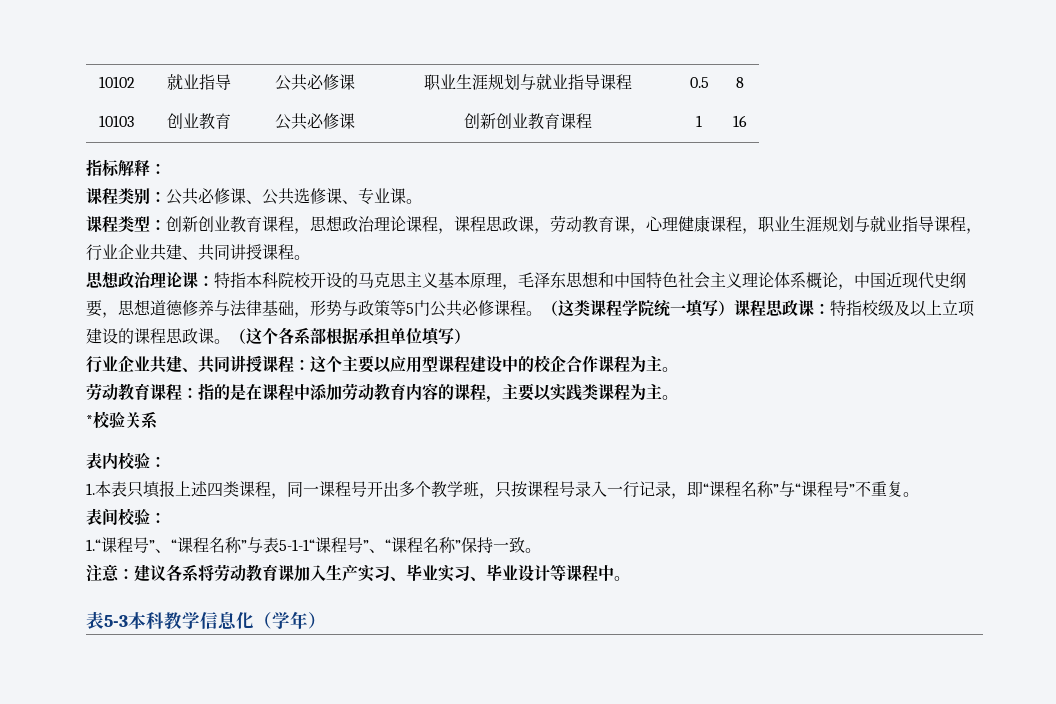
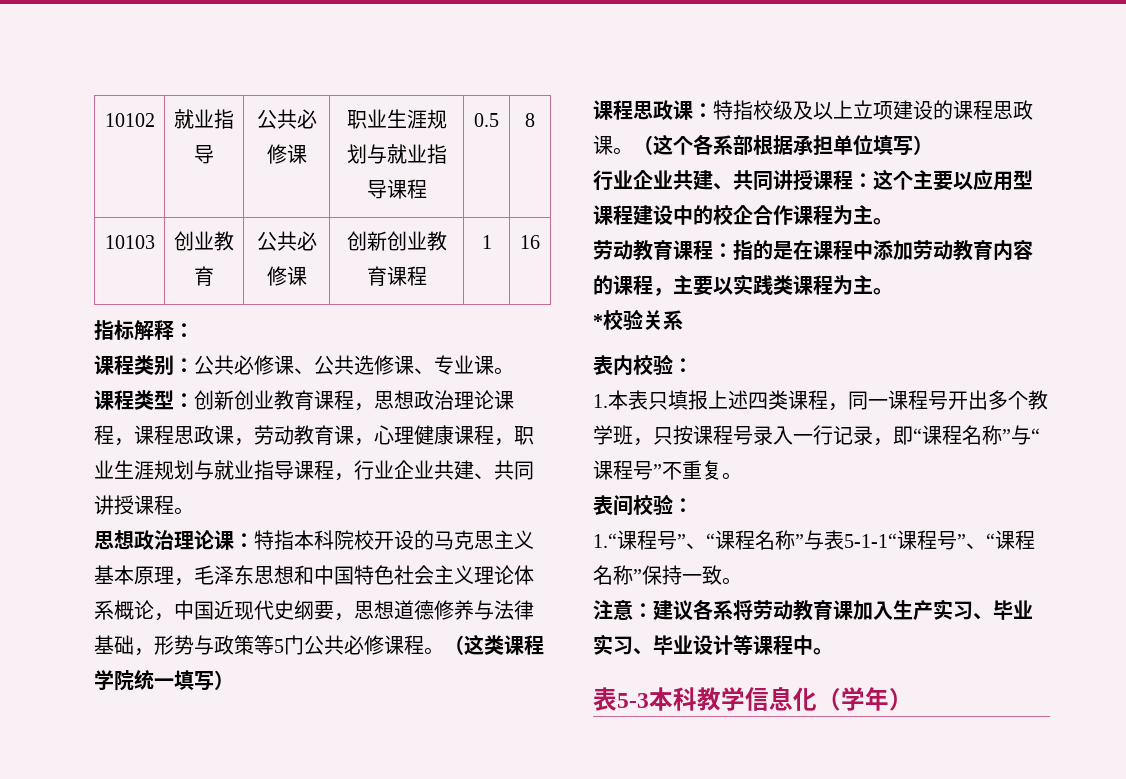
(734, 308) none -> (234, 680) //

